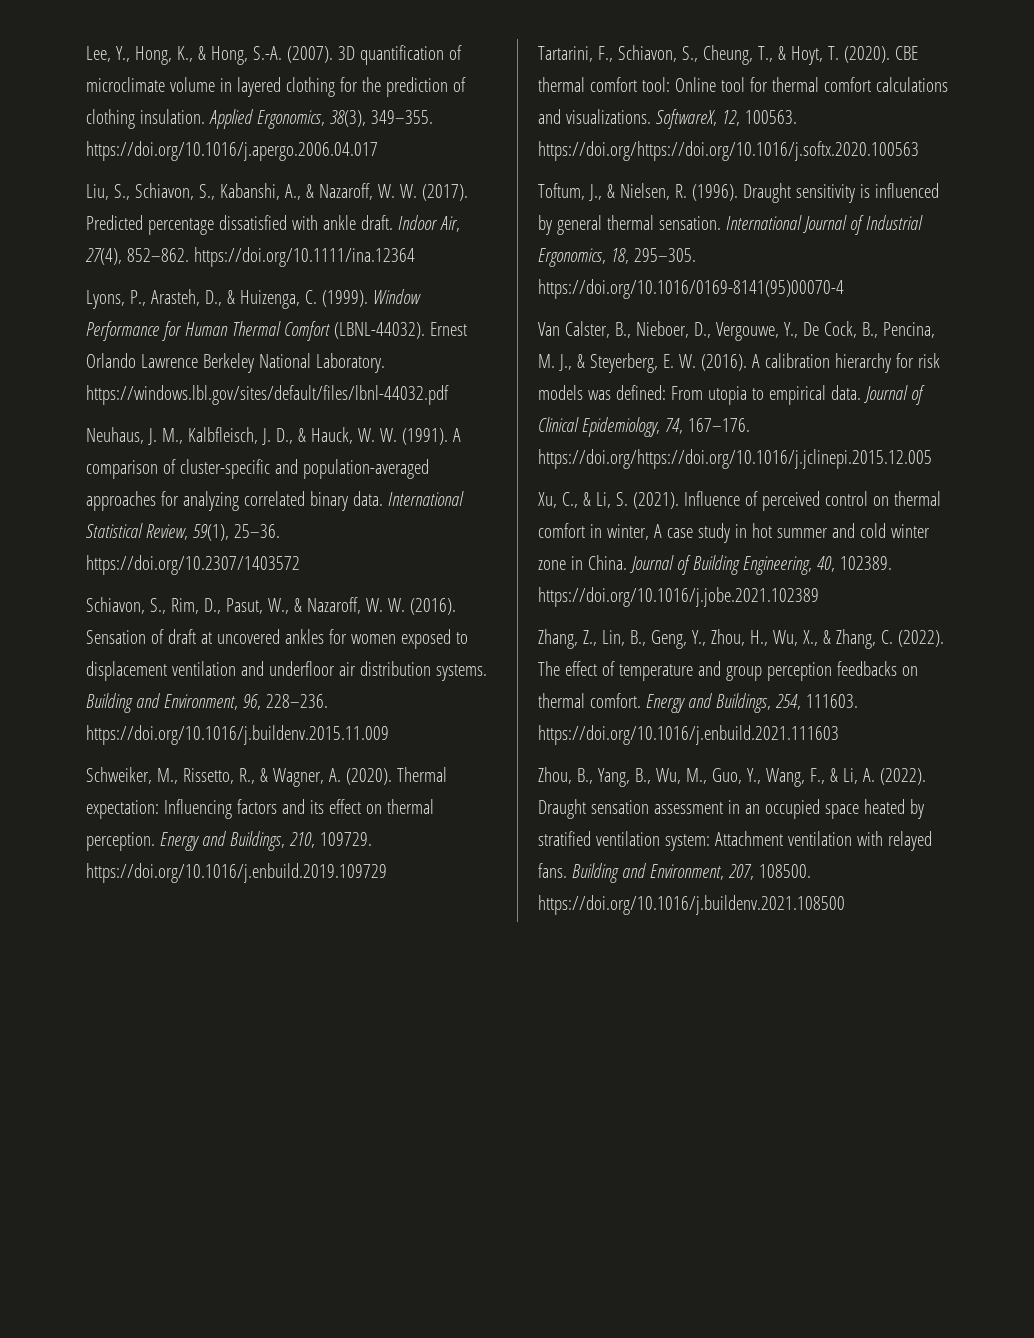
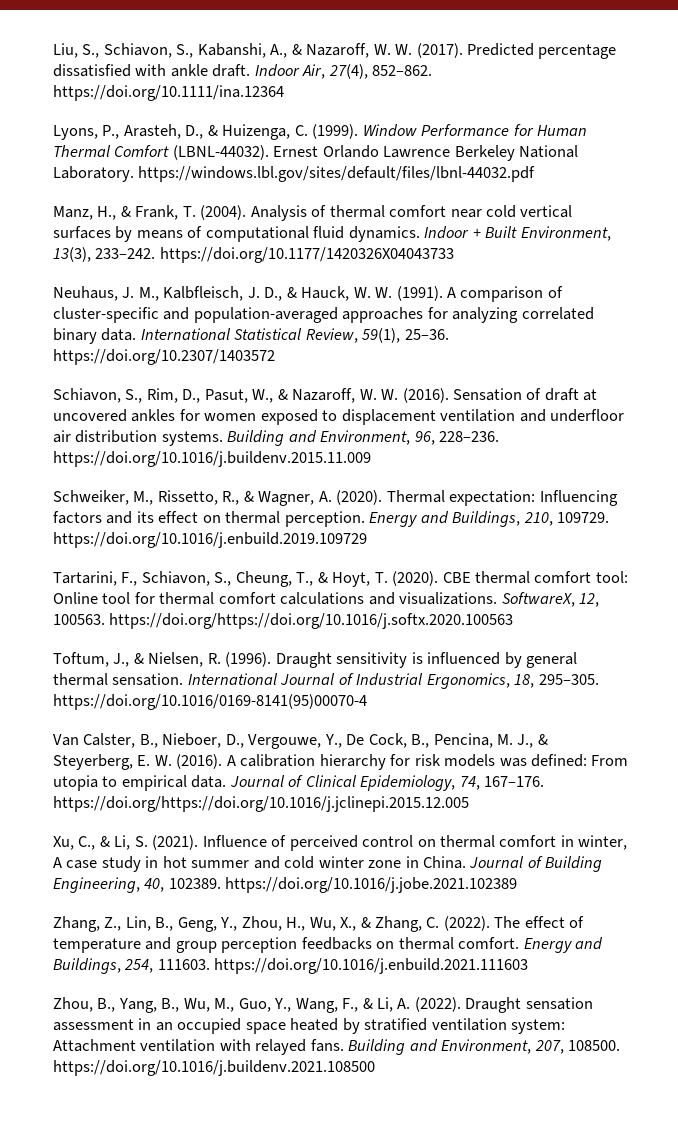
[86,45,462,65] [86,77,466,97] [86,109,433,129] [86,141,378,161] Lee, Y., Hong, K., & Hong, S.-A. (2007). 3D quantification of microclimate volume in layered clothing for the prediction of clothing insulation. Applied Ergonomics, 38(3), 349–355. https://doi.org/10.1016/j.apergo.2006.04.017 // -> (53, 50) none
(449, 395) none -> [53,205,573,221] [53,226,611,242] [53,247,454,263] // Manz, H., & Frank, T. (2004). Analysis of thermal comfort near cold vertical surfaces by means of computational fluid dynamics. Indoor + Built Environment, 13(3), 233–242. https://doi.org/10.1177/1420326X04043733

